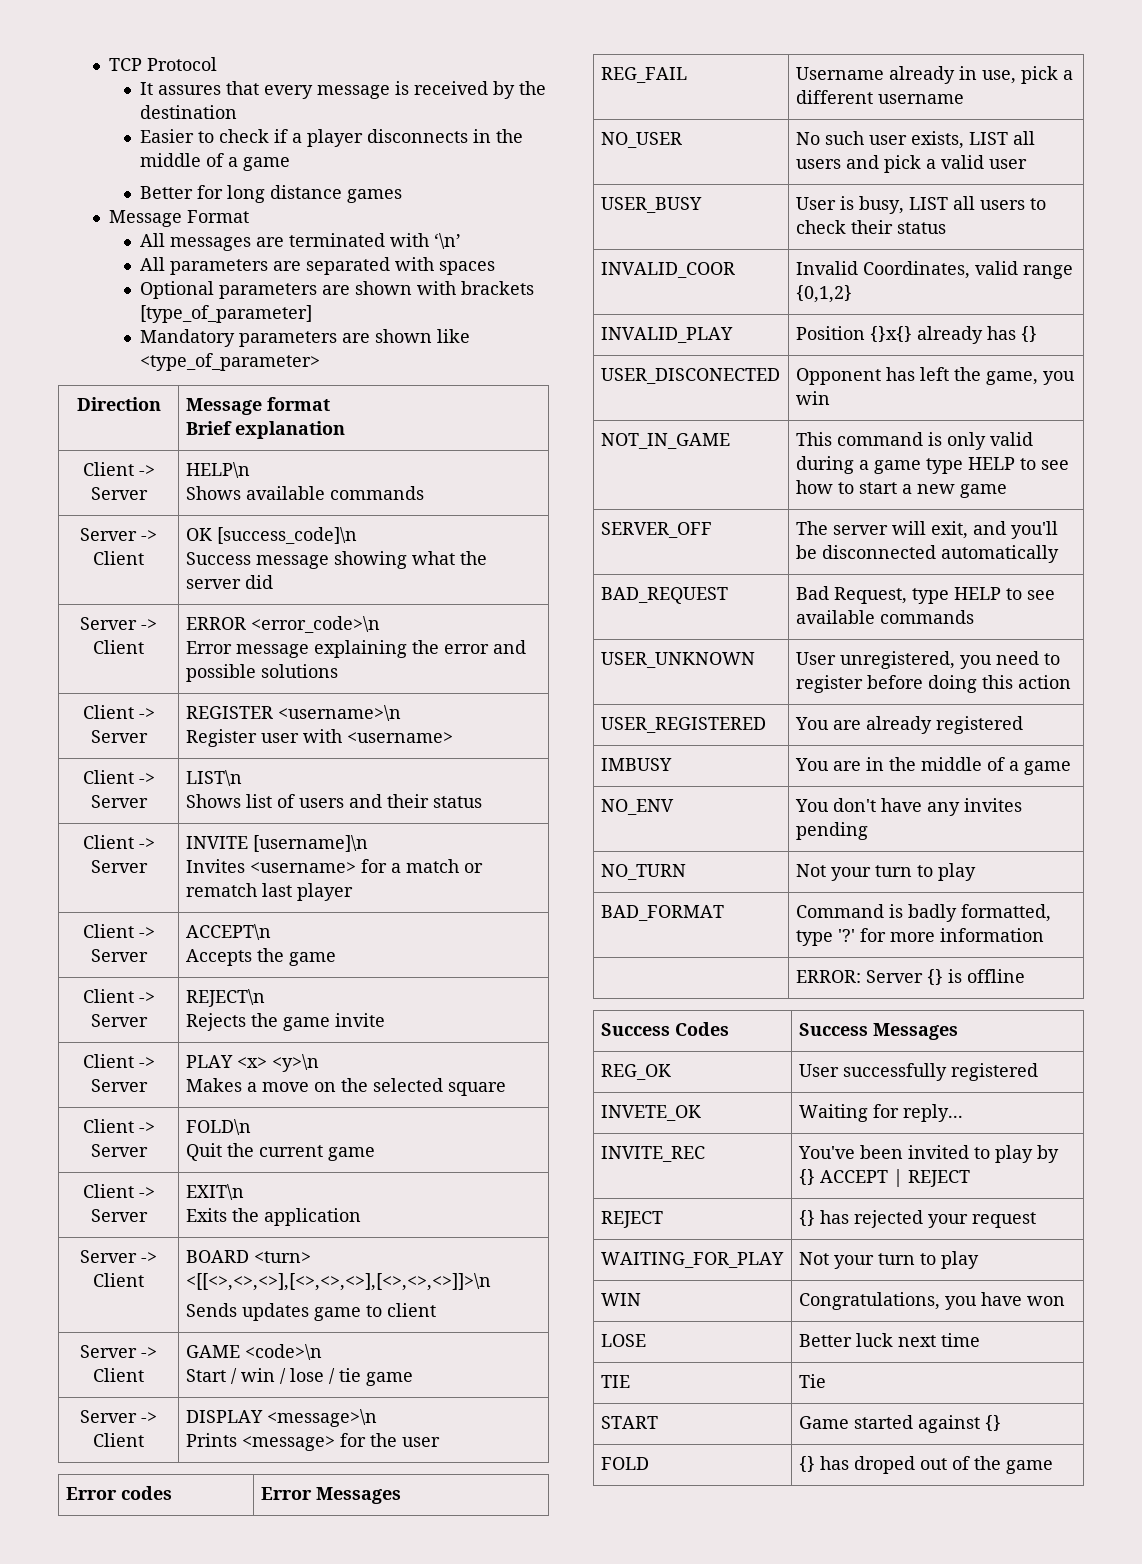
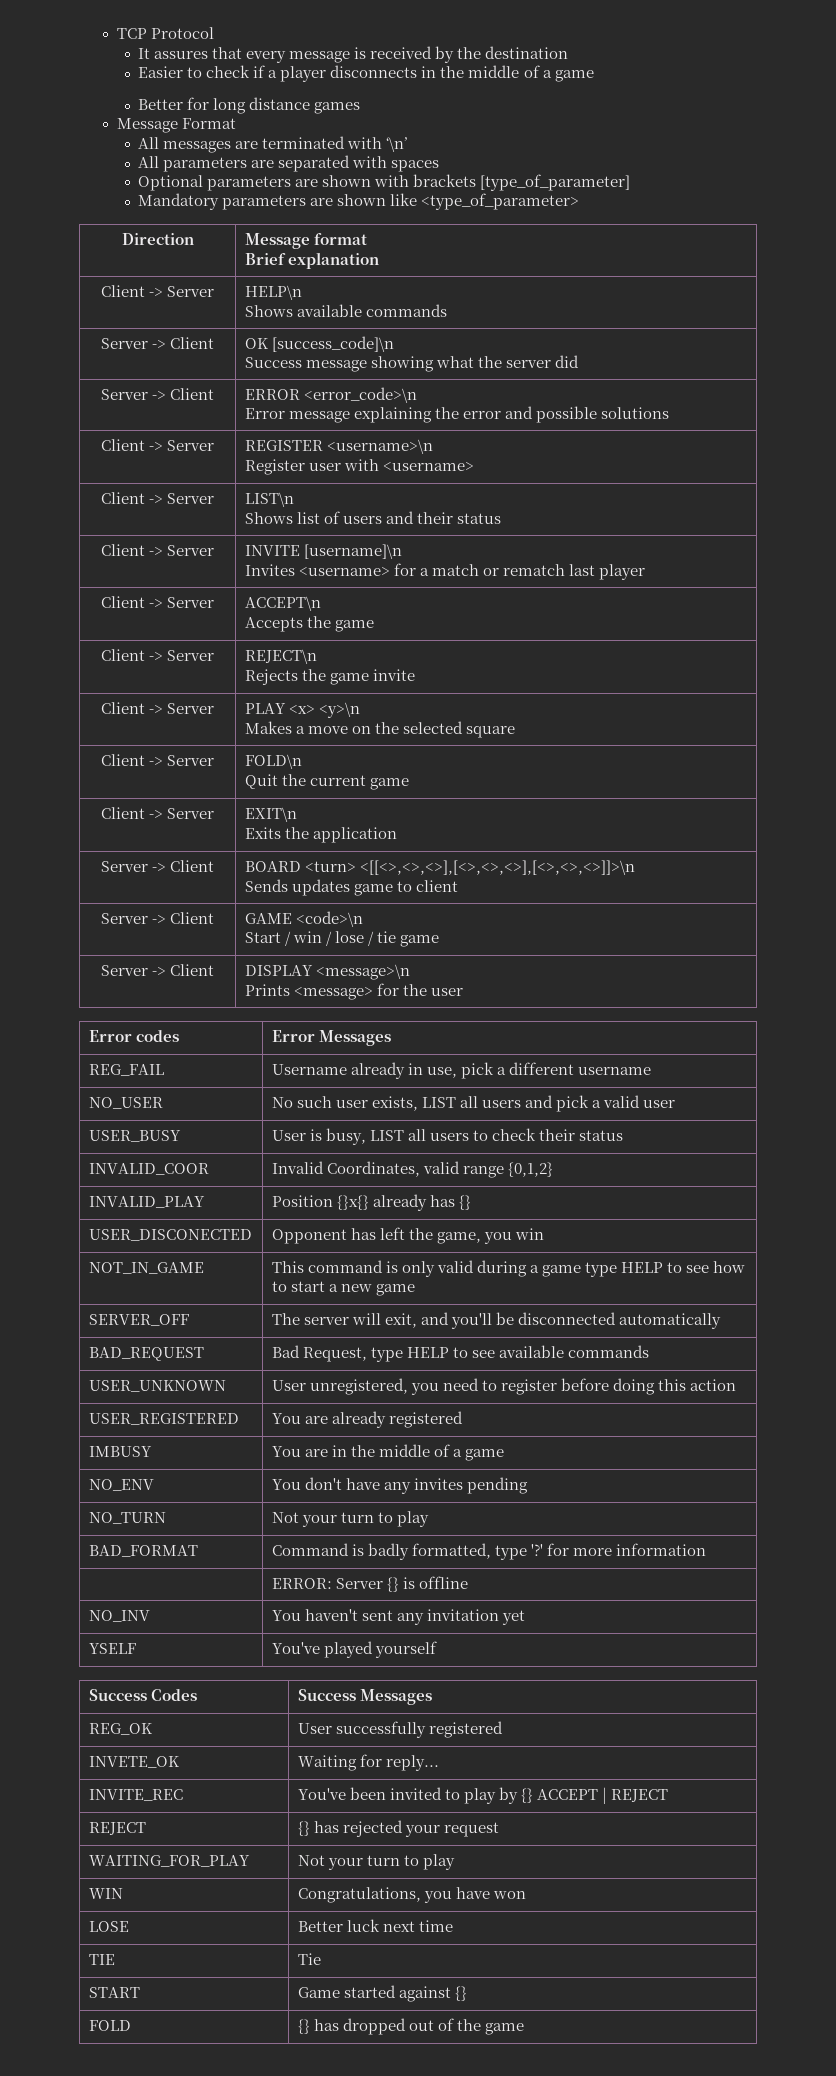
(1025, 976) none -> [88,1610,150,1622] [271,1609,525,1625] [88,1643,136,1654] [271,1641,437,1658] // NO_INV | You haven't sent any invitation yet // YSELF | You've played yourself
[853,1456,915,1474] droped -> [342,2018,406,2035] dropped

